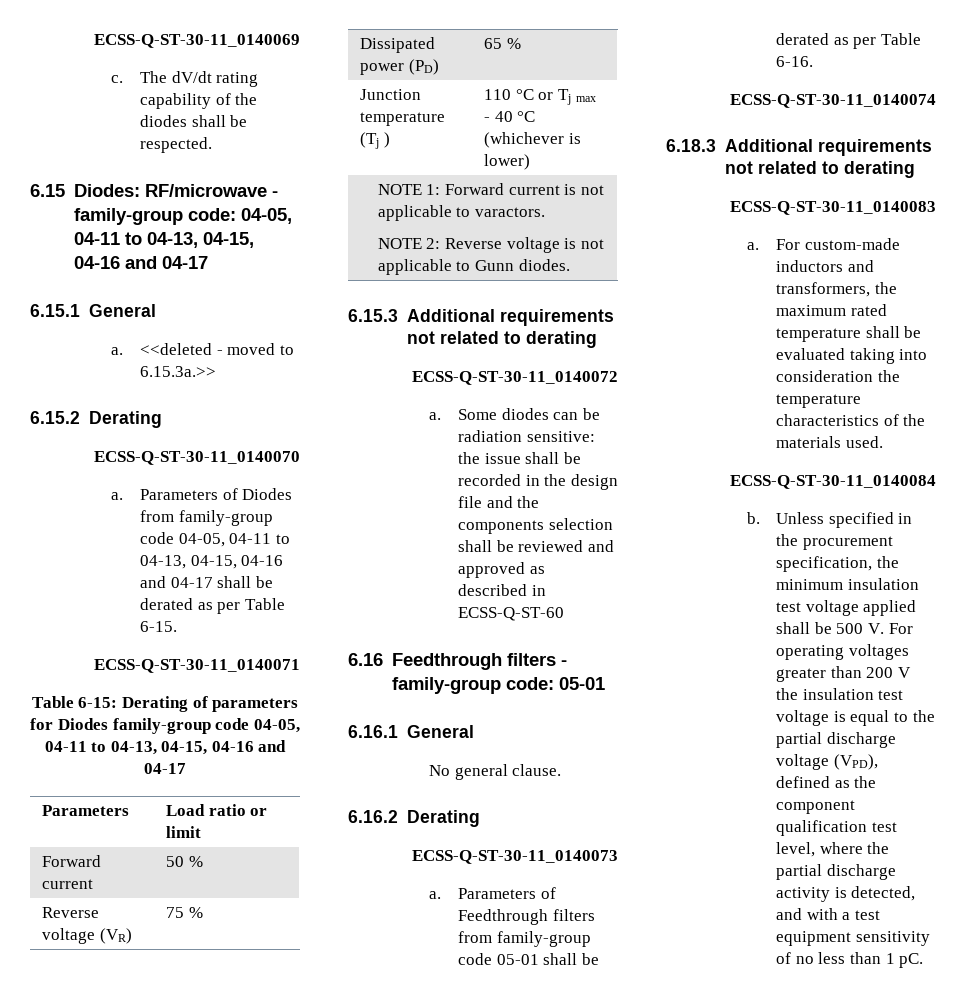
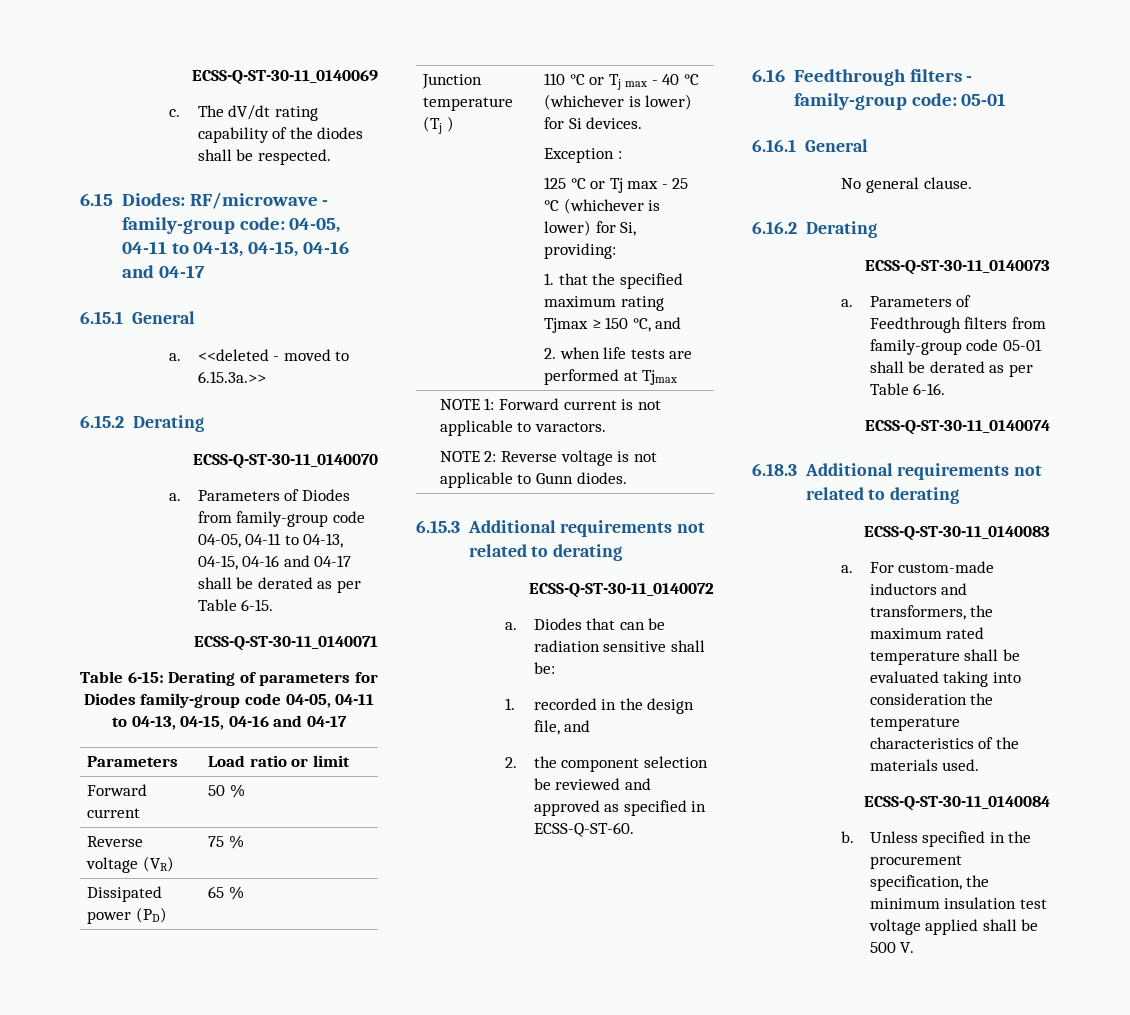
(531, 162) none -> [543,117,643,129] [543,148,622,163] [543,177,689,193] [543,198,661,214] [543,220,637,236] [543,243,616,259] [543,273,683,289] [543,296,664,311] [543,317,682,333] [543,347,693,359] [543,369,678,385] for Si devices. // Exception : // 125 °C or Tj max - 25 °C (whichever is lower) for Si, providing: // 1. that the specified maximum rating Tjmax ≥ 150 °C, and // 2. when life tests are performed at Tjmax
[458,408,549,420] Some diodes -> [533,618,616,630] Diodes that
[526,431,595,442] [458,452,581,464] sensitive: the issue shall be -> [603,640,705,652] [533,662,555,674] [505,698,516,710] sensitive shall be: // 1.
[458,496,540,508] [458,518,613,534] [458,540,493,552] file and the components selection shall -> [533,720,591,735] [505,756,708,772] file, and // 2. the component selection
[458,584,546,596] [458,607,565,621] described in ECSS-Q-ST-60 -> [623,800,707,816] [533,822,634,837] specified in ECSS-Q-ST-60.
[888,623,913,634] [776,644,909,660] [776,666,911,682] [776,688,904,700] [776,710,935,726] [776,732,896,748] [776,754,878,770] [776,776,877,788] [776,800,856,814] [776,820,897,836] [776,842,890,857] [776,864,896,880] [776,886,916,902] [776,908,880,920] [776,931,930,946] [776,952,924,968] For operating voltages greater than 200 V the insulation test voltage is equal to the partial discharge voltage (VPD), defined as the component qualification test level, where the partial discharge activity is detected, and with a test equipment sensitivity of no less than 1 pC. -> (915, 947) none

